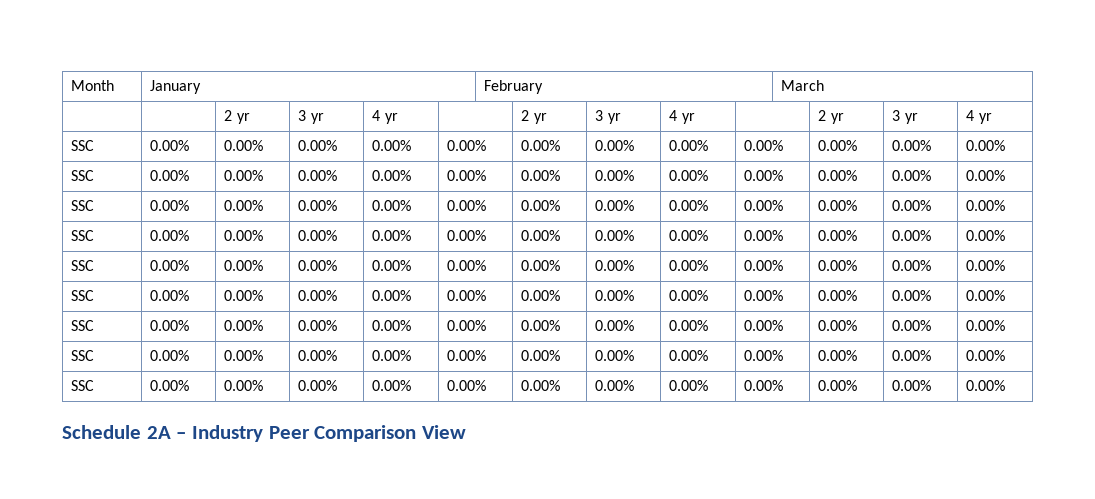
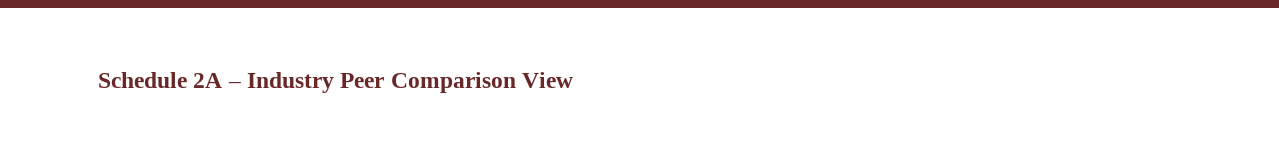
[71,80,115,91] [150,80,202,94] [484,80,544,94] [781,80,825,91] [224,110,250,124] [298,110,324,124] [372,110,398,124] [521,110,547,124] [595,110,621,124] [669,110,695,124] [818,110,844,124] [892,110,918,124] [966,110,992,124] [71,140,95,151] [150,140,190,151] [224,140,264,151] [298,140,338,151] [372,140,412,151] [447,140,487,151] [521,140,561,151] [595,140,635,151] [669,140,709,151] [744,140,784,151] [818,140,858,151] [892,140,932,151] [966,140,1006,151] [71,170,95,181] [150,170,190,181] [224,170,264,181] [298,170,338,181] [372,170,412,181] [447,170,487,181] [521,170,561,181] [595,170,635,181] [669,170,709,181] [744,170,784,181] [818,170,858,181] [892,170,932,181] [966,170,1006,181] [71,200,95,211] [150,200,190,211] [224,200,264,211] [298,200,338,211] [372,200,412,211] [447,200,487,211] [521,200,561,211] [595,200,635,211] [669,200,709,211] [744,200,784,211] [818,200,858,211] [892,200,932,211] [966,200,1006,211] [71,230,95,241] [150,230,190,241] [224,230,264,241] [298,230,338,241] [372,230,412,241] [447,230,487,241] [521,230,561,241] [595,230,635,241] [669,230,709,241] [744,230,784,241] [818,230,858,241] [892,230,932,241] [966,230,1006,241] [71,260,95,271] [150,260,190,271] [224,260,264,271] [298,260,338,271] [372,260,412,271] [447,260,487,271] [521,260,561,271] [595,260,635,271] [669,260,709,271] [744,260,784,271] [818,260,858,271] [892,260,932,271] [966,260,1006,271] [71,290,95,301] [150,290,190,301] [224,290,264,301] [298,290,338,301] [372,290,412,301] [447,290,487,301] [521,290,561,301] [595,290,635,301] [669,290,709,301] [744,290,784,301] [818,290,858,301] [892,290,932,301] [966,290,1006,301] [71,320,95,331] [150,320,190,331] [224,320,264,331] [298,320,338,331] [372,320,412,331] [447,320,487,331] [521,320,561,331] [595,320,635,331] [669,320,709,331] [744,320,784,331] [818,320,858,331] [892,320,932,331] [966,320,1006,331] [71,350,95,361] [150,350,190,361] [224,350,264,361] [298,350,338,361] [372,350,412,361] [447,350,487,361] [521,350,561,361] [595,350,635,361] [669,350,709,361] [744,350,784,361] [818,350,858,361] [892,350,932,361] [966,350,1006,361] [71,380,95,391] [150,380,190,391] [224,380,264,391] [298,380,338,391] [372,380,412,391] [447,380,487,391] [521,380,561,391] [595,380,635,391] [669,380,709,391] [744,380,784,391] [818,380,858,391] [892,380,932,391] [966,380,1006,391] Month | January | February | March // | | 2 yr | 3 yr | 4 yr | | 2 yr | 3 yr | 4 yr | | 2 yr | 3 yr | 4 yr // SSC | 0.00% | 0.00% | 0.00% | 0.00% | 0.00% | 0.00% | 0.00% | 0.00% | 0.00% | 0.00% | 0.00% | 0.00% // SSC | 0.00% | 0.00% | 0.00% | 0.00% | 0.00% | 0.00% | 0.00% | 0.00% | 0.00% | 0.00% | 0.00% | 0.00% // SSC | 0.00% | 0.00% | 0.00% | 0.00% | 0.00% | 0.00% | 0.00% | 0.00% | 0.00% | 0.00% | 0.00% | 0.00% // SSC | 0.00% | 0.00% | 0.00% | 0.00% | 0.00% | 0.00% | 0.00% | 0.00% | 0.00% | 0.00% | 0.00% | 0.00% // SSC | 0.00% | 0.00% | 0.00% | 0.00% | 0.00% | 0.00% | 0.00% | 0.00% | 0.00% | 0.00% | 0.00% | 0.00% // SSC | 0.00% | 0.00% | 0.00% | 0.00% | 0.00% | 0.00% | 0.00% | 0.00% | 0.00% | 0.00% | 0.00% | 0.00% // SSC | 0.00% | 0.00% | 0.00% | 0.00% | 0.00% | 0.00% | 0.00% | 0.00% | 0.00% | 0.00% | 0.00% | 0.00% // SSC | 0.00% | 0.00% | 0.00% | 0.00% | 0.00% | 0.00% | 0.00% | 0.00% | 0.00% | 0.00% | 0.00% | 0.00% // SSC | 0.00% | 0.00% | 0.00% | 0.00% | 0.00% | 0.00% | 0.00% | 0.00% | 0.00% | 0.00% | 0.00% | 0.00% // -> (98, 80) none

